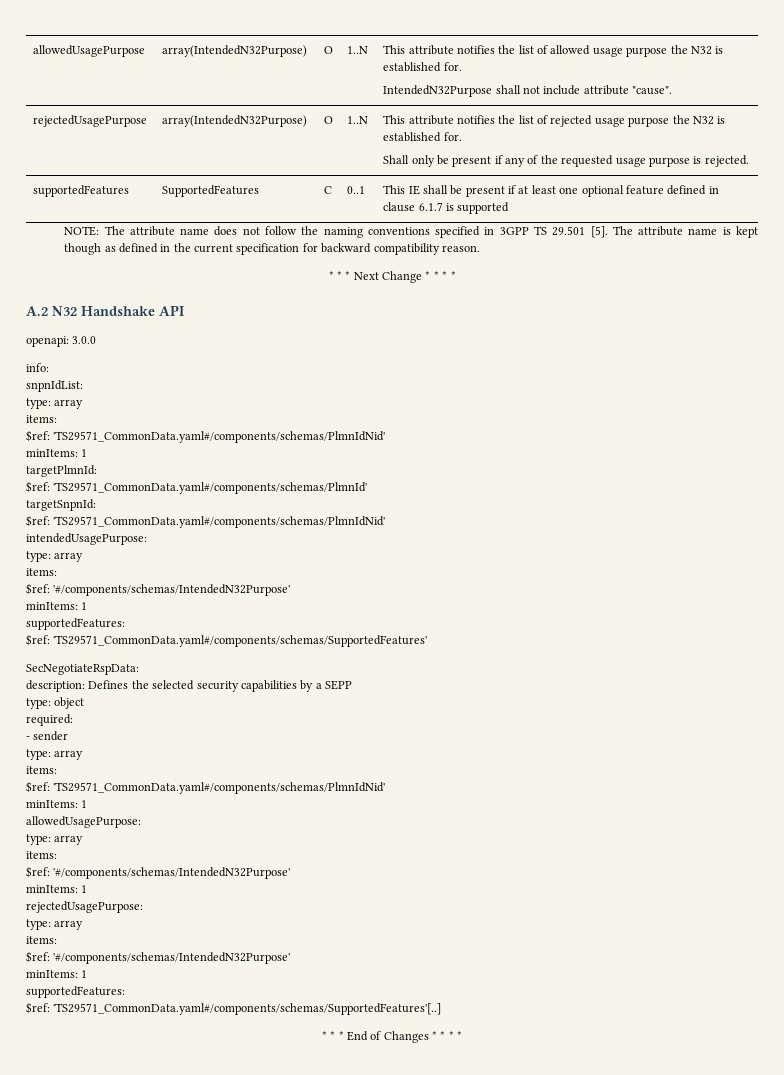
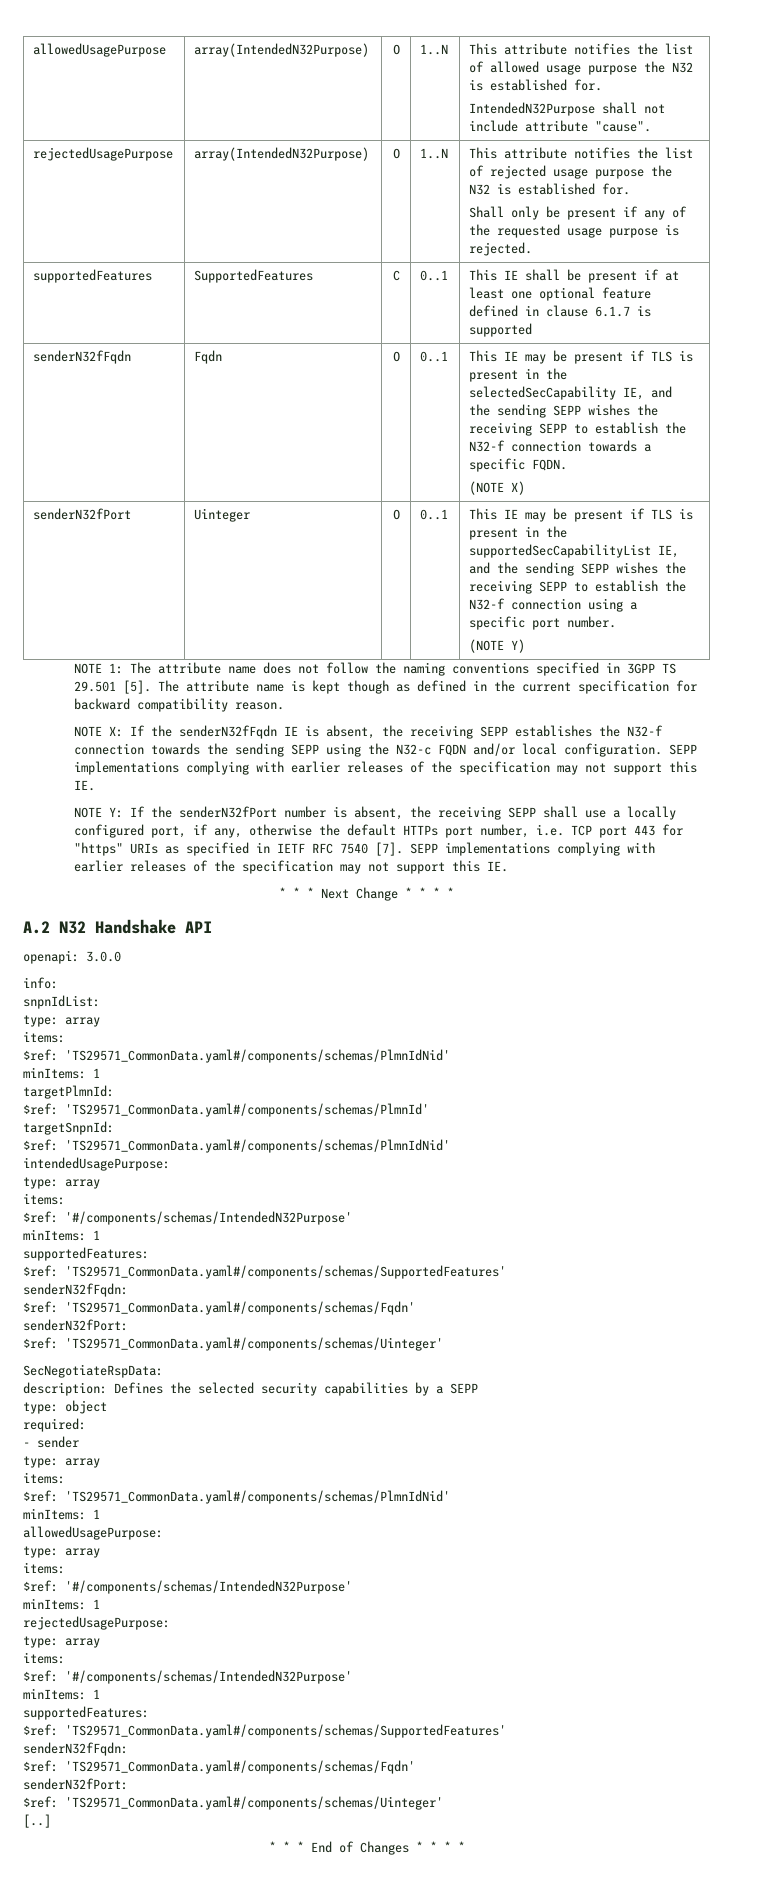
[64,226,100,236] // NOTE: -> [33,350,132,364] [194,350,223,364] [392,351,400,362] [420,351,449,362] [469,350,694,364] [469,368,568,382] [469,386,673,400] [469,404,659,418] [469,422,687,436] [469,440,652,452] [469,458,568,472] [469,481,526,495] [33,508,132,520] [194,508,251,522] [392,509,400,520] [420,509,449,520] [469,508,694,522] [469,526,568,540] [469,544,680,558] [469,562,687,576] [469,580,687,594] [469,598,638,612] [469,616,617,630] [469,639,526,653] [73,663,123,674] // senderN32fFqdn | Fqdn | O | 0..1 | This IE may be present if TLS is present in the selectedSecCapability IE, and the sending SEPP wishes the receiving SEPP to establish the N32-f connection towards a specific FQDN. // (NOTE X) // senderN32fPort | Uinteger | O | 0..1 | This IE may be present if TLS is present in the supportedSecCapabilityList IE, and the sending SEPP wishes the receiving SEPP to establish the N32-f connection using a specific port number. // (NOTE Y) // NOTE 1:
(480, 248) none -> [73,725,663,739] [73,743,697,757] [73,761,697,775] [73,780,95,791] [73,806,676,820] [73,824,683,838] [73,842,655,856] [73,860,508,874] // NOTE X: If the senderN32fFqdn IE is absent, the receiving SEPP establishes the N32-f connection towards the sending SEPP using the N32-c FQDN and/or local configuration. SEPP implementations complying with earlier releases of the specification may not support this IE. // NOTE Y: If the senderN32fPort number is absent, the receiving SEPP shall use a locally configured port, if any, otherwise the default HTTPs port number, i.e. TCP port 443 for "https" URIs as specified in IETF RFC 7540 [7]. SEPP implementations complying with earlier releases of the specification may not support this IE.
(428, 641) none -> [23,1283,128,1297] [23,1301,415,1315] [23,1319,128,1331] [23,1337,443,1351] // senderN32fFqdn: // $ref: 'TS29571_CommonData.yaml#/components/schemas/Fqdn' // senderN32fPort: // $ref: 'TS29571_CommonData.yaml#/components/schemas/Uinteger'
[53,1003,442,1015] 'TS29571_CommonData.yaml#/components/schemas/SupportedFeatures'[..] -> [65,1724,506,1738] [23,1742,128,1756] [23,1760,415,1774] [23,1778,128,1790] [23,1796,443,1810] [23,1814,51,1828] 'TS29571_CommonData.yaml#/components/schemas/SupportedFeatures' // senderN32fFqdn: // $ref: 'TS29571_CommonData.yaml#/components/schemas/Fqdn' // senderN32fPort: // $ref: 'TS29571_CommonData.yaml#/components/schemas/Uinteger' // [..]

